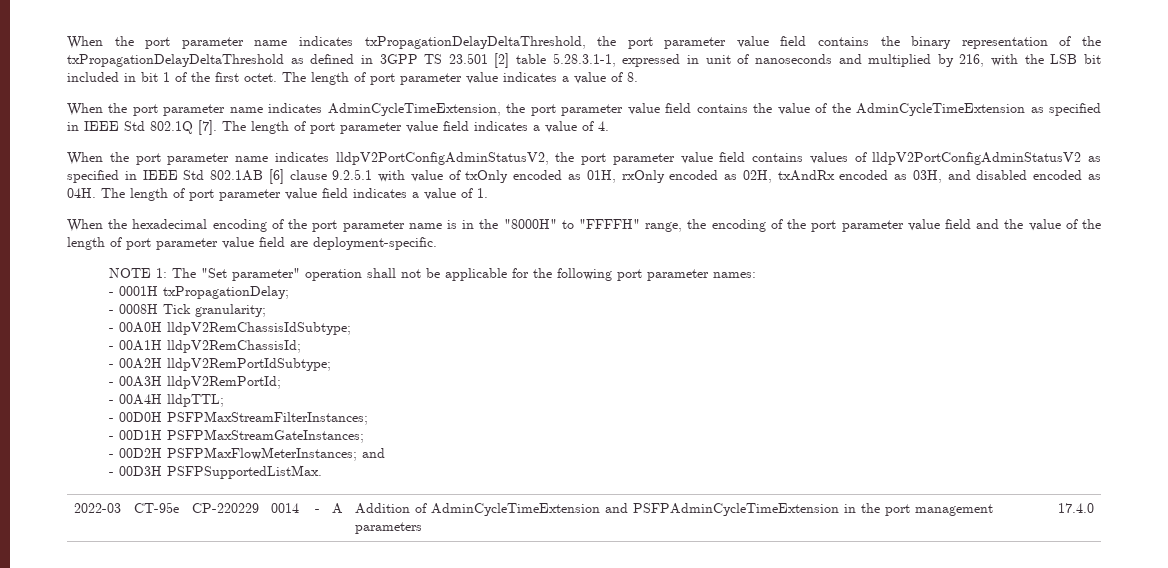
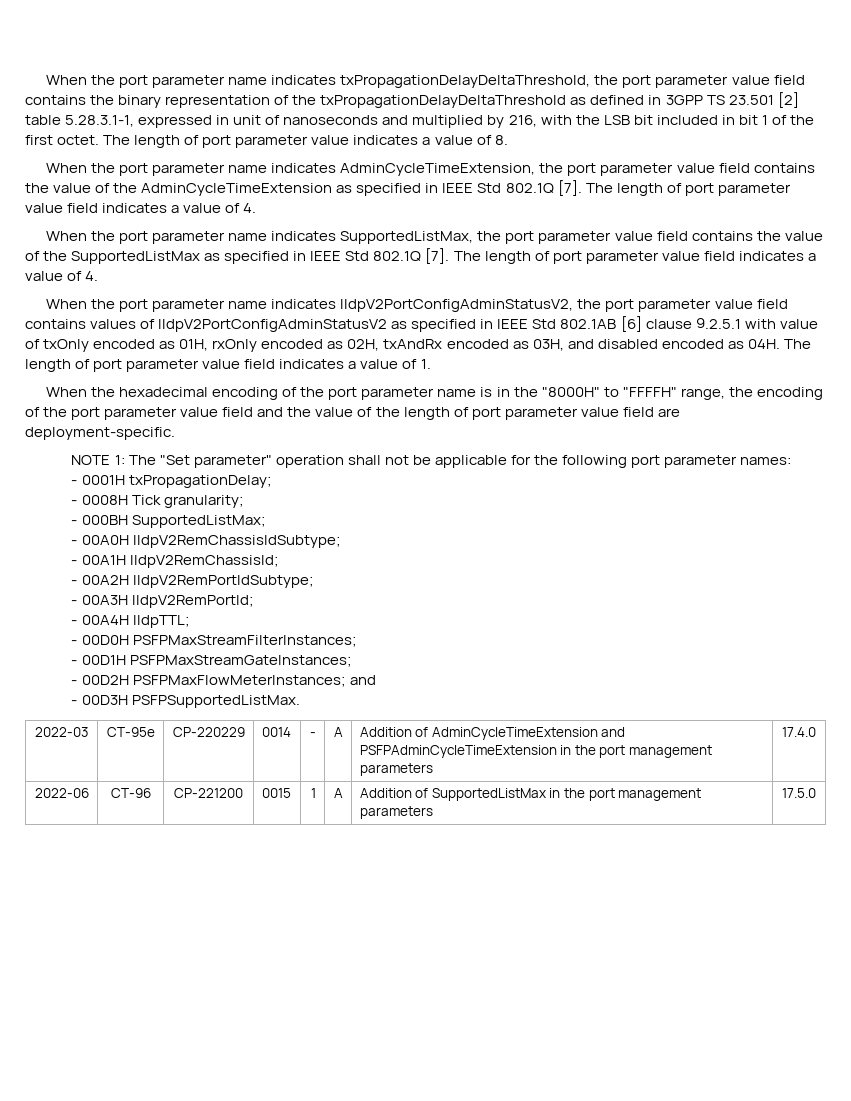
(609, 126) none -> [46,231,823,244] [25,248,816,264] [25,271,99,281] // When the port parameter name indicates SupportedListMax, the port parameter value field contains the value of the SupportedListMax as specified in IEEE Std 802.1Q [7]. The length of port parameter value field indicates a value of 4.
(267, 310) none -> [71,515,266,528] // - 000BH SupportedListMax;
(1094, 508) none -> [34,788,89,798] [110,788,151,798] [174,788,244,798] [261,788,291,798] [311,788,317,798] [333,788,343,798] [359,788,702,801] [359,806,433,819] [782,788,816,798] // 2022-06 | CT-96 | CP-221200 | 0015 | 1 | A | Addition of SupportedListMax in the port management parameters | 17.5.0

